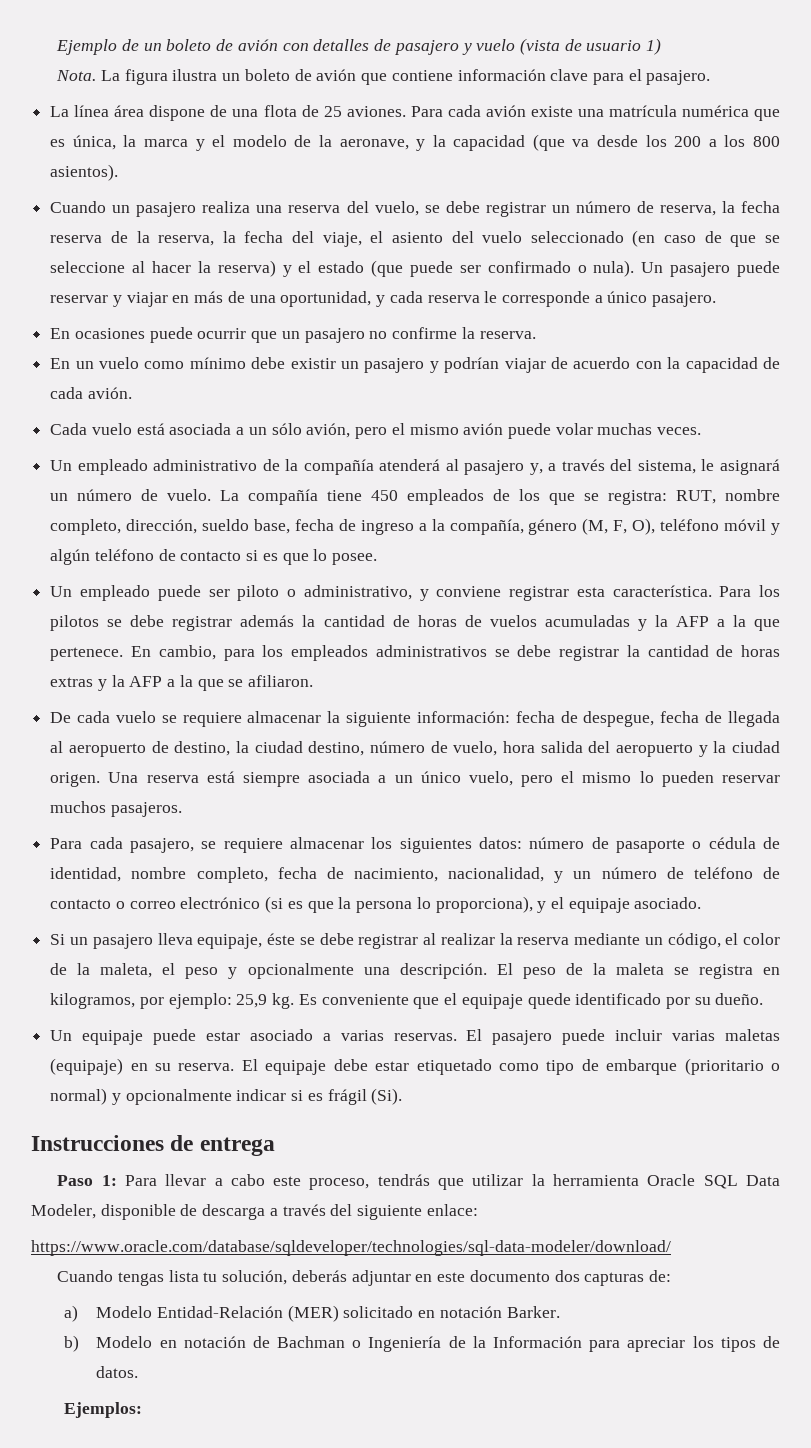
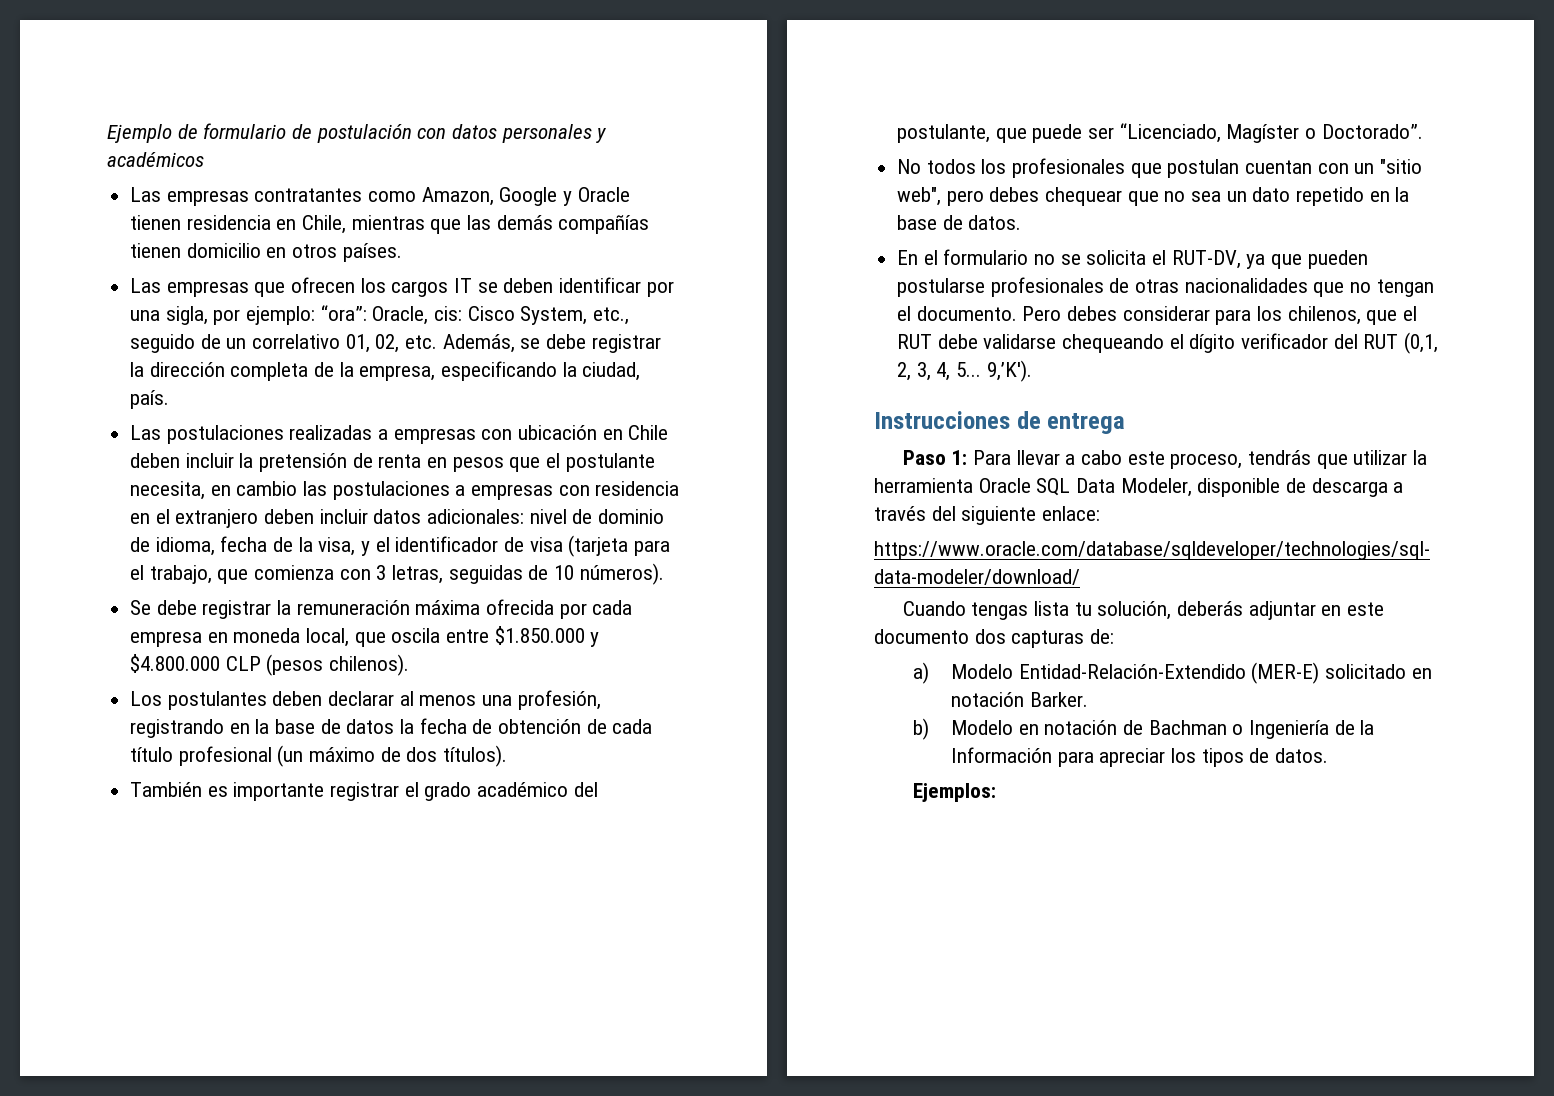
[143,38,662,55] [56,69,711,85] [50,105,780,121] [50,134,780,151] [50,164,119,181] [50,201,780,217] [50,230,780,247] [50,260,780,277] [50,291,717,307] [50,327,536,343] [50,357,780,373] [50,387,132,399] [50,423,702,439] [50,459,780,475] [50,489,781,505] [50,518,780,535] [50,549,378,565] [50,585,780,601] [50,615,780,631] [50,645,780,661] [50,675,314,691] [50,711,780,727] [50,741,780,757] [50,771,780,787] [50,801,182,817] [50,837,780,853] [50,867,781,883] [50,896,702,913] [50,933,780,949] [50,963,780,979] [50,993,764,1009] [50,1029,780,1045] [50,1058,781,1075] [50,1088,403,1105] un boleto de avión con detalles de pasajero y vuelo (vista de usuario 1) // Nota. La figura ilustra un boleto de avión que contiene información clave para el pasajero. // La línea área dispone de una flota de 25 aviones. Para cada avión existe una matrícula numérica que es única, la marca y el modelo de la aeronave, y la capacidad (que va desde los 200 a los 800 asientos). // Cuando un pasajero realiza una reserva del vuelo, se debe registrar un número de reserva, la fecha reserva de la reserva, la fecha del viaje, el asiento del vuelo seleccionado (en caso de que se seleccione al hacer la reserva) y el estado (que puede ser confirmado o nula). Un pasajero puede reservar y viajar en más de una oportunidad, y cada reserva le corresponde a único pasajero. // En ocasiones puede ocurrir que un pasajero no confirme la reserva. // En un vuelo como mínimo debe existir un pasajero y podrían viajar de acuerdo con la capacidad de cada avión. // Cada vuelo está asociada a un sólo avión, pero el mismo avión puede volar muchas veces. // Un empleado administrativo de la compañía atenderá al pasajero y, a través del sistema, le asignará un número de vuelo. La compañía tiene 450 empleados de los que se registra: RUT, nombre completo, dirección, sueldo base, fecha de ingreso a la compañía, género (M, F, O), teléfono móvil y algún teléfono de contacto si es que lo posee. // Un empleado puede ser piloto o administrativo, y conviene registrar esta característica. Para los pilotos se debe registrar además la cantidad de horas de vuelos acumuladas y la AFP a la que pertenece. En cambio, para los empleados administrativos se debe registrar la cantidad de horas extras y la AFP a la que se afiliaron. // De cada vuelo se requiere almacenar la siguiente información: fecha de despegue, fecha de llegada al aeropuerto de destino, la ciudad destino, número de vuelo, hora salida del aeropuerto y la ciudad origen. Una reserva está siempre asociada a un único vuelo, pero el mismo lo pueden reservar muchos pasajeros. // Para cada pasajero, se requiere almacenar los siguientes datos: número de pasaporte o cédula de identidad, nombre completo, fecha de nacimiento, nacionalidad, y un número de teléfono de contacto o correo electrónico (si es que la persona lo proporciona), y el equipaje asociado. // Si un pasajero lleva equipaje, éste se debe registrar al realizar la reserva mediante un código, el color de la maleta, el peso y opcionalmente una descripción. El peso de la maleta se registra en kilogramos, por ejemplo: 25,9 kg. Es conveniente que el equipaje quede identificado por su dueño. // Un equipaje puede estar asociado a varias reservas. El pasajero puede incluir varias maletas (equipaje) en su reserva. El equipaje debe estar etiquetado como tipo de embarque (prioritario o normal) y opcionalmente indicar si es frágil (Si). -> [203,123,607,143] [107,152,204,167] [130,187,630,206] [130,215,650,234] [130,243,402,262] [130,277,674,297] [130,305,630,325] [130,334,661,353] [130,361,641,381] [130,390,170,409] [130,425,669,444] [130,453,655,472] [130,481,680,500] [130,509,665,528] [130,535,671,557] [130,563,664,585] [130,599,633,619] [130,626,600,647] [130,654,410,676] [130,690,601,710] [130,718,653,738] [130,745,508,767] [130,782,598,801] [897,123,1423,143] [897,158,1423,178] [897,187,1410,206] [897,215,1022,230] [897,249,1368,269] [897,277,1434,297] [897,306,1418,325] [897,332,1439,354] [897,360,1032,382] formulario de postulación con datos personales y académicos // Las empresas contratantes como Amazon, Google y Oracle tienen residencia en Chile, mientras que las demás compañías tienen domicilio en otros países. // Las empresas que ofrecen los cargos IT se deben identificar por una sigla, por ejemplo: “ora”: Oracle, cis: Cisco System, etc., seguido de un correlativo 01, 02, etc. Además, se debe registrar la dirección completa de la empresa, especificando la ciudad, país. // Las postulaciones realizadas a empresas con ubicación en Chile deben incluir la pretensión de renta en pesos que el postulante necesita, en cambio las postulaciones a empresas con residencia en el extranjero deben incluir datos adicionales: nivel de dominio de idioma, fecha de la visa, y el identificador de visa (tarjeta para el trabajo, que comienza con 3 letras, seguidas de 10 números). // Se debe registrar la remuneración máxima ofrecida por cada empresa en moneda local, que oscila entre $1.850.000 y $4.800.000 CLP (pesos chilenos). // Los postulantes deben declarar al menos una profesión, registrando en la base de datos la fecha de obtención de cada título profesional (un máximo de dos títulos). // También es importante registrar el grado académico del postulante, que puede ser “Licenciado, Magíster o Doctorado”. // No todos los profesionales que postulan cuentan con un "sitio web", pero debes chequear que no sea un dato repetido en la base de datos. // En el formulario no se solicita el RUT-DV, ya que pueden postularse profesionales de otras nacionalidades que no tengan el documento. Pero debes considerar para los chilenos, que el RUT debe validarse chequeando el dígito verificador del RUT (0,1, 2, 3, 4, 5... 9,’K').
[157,1305,339,1322] Entidad-Relación (MER) -> [1018,662,1320,684] Entidad-Relación-Extendido (MER-E)

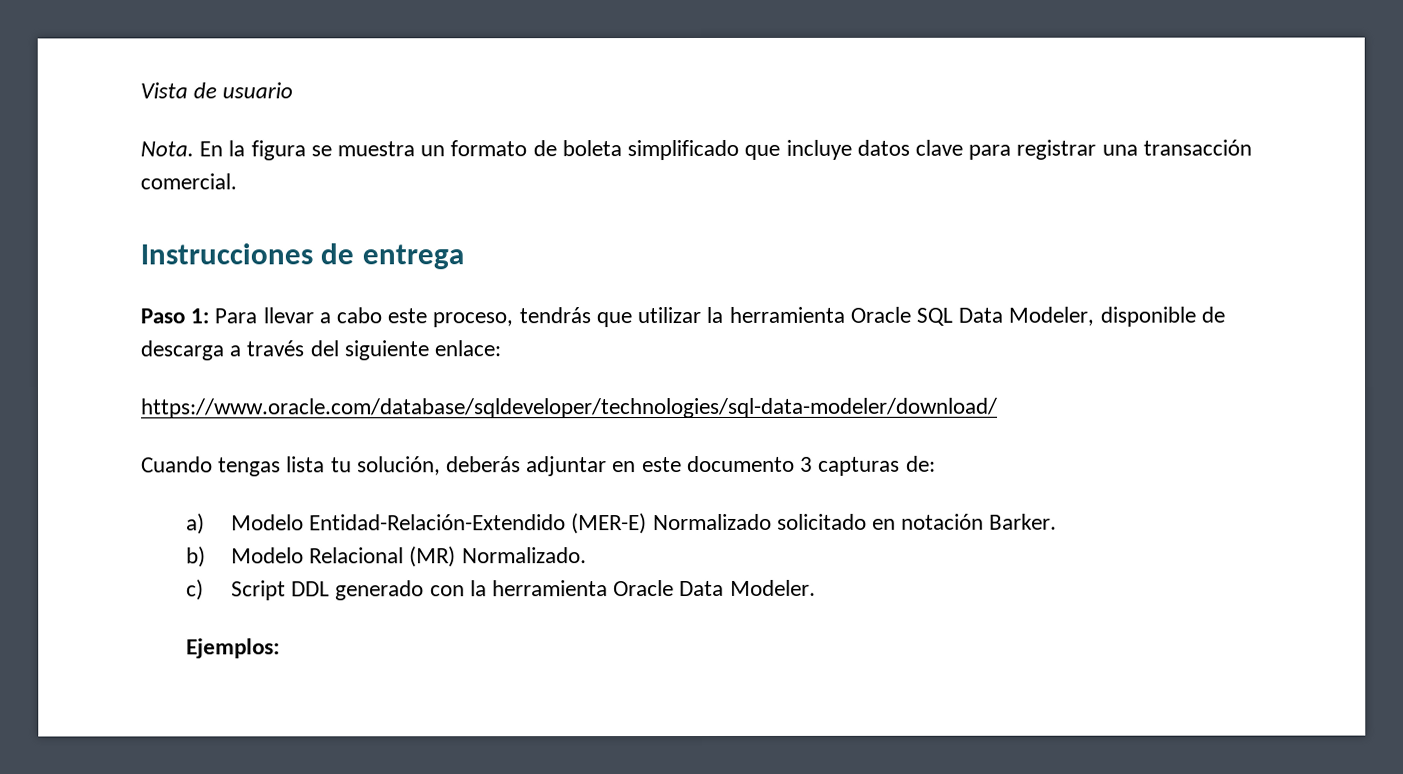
[107,123,607,143] [107,152,204,167] [130,187,630,206] [130,215,650,234] [130,243,402,262] [130,277,674,297] [130,305,630,325] [130,334,661,353] [130,361,641,381] [130,390,170,409] [130,425,669,444] [130,453,655,472] [130,481,680,500] [130,509,665,528] [130,535,671,557] [130,563,664,585] [130,599,633,619] [130,626,600,647] [130,654,410,676] [130,690,601,710] [130,718,653,738] [130,745,508,767] [130,782,598,801] [897,123,1423,143] [897,158,1423,178] [897,187,1410,206] [897,215,1022,230] [897,249,1368,269] [897,277,1434,297] [897,306,1418,325] [897,332,1439,354] [897,360,1032,382] Ejemplo de formulario de postulación con datos personales y académicos // Las empresas contratantes como Amazon, Google y Oracle tienen residencia en Chile, mientras que las demás compañías tienen domicilio en otros países. // Las empresas que ofrecen los cargos IT se deben identificar por una sigla, por ejemplo: “ora”: Oracle, cis: Cisco System, etc., seguido de un correlativo 01, 02, etc. Además, se debe registrar la dirección completa de la empresa, especificando la ciudad, país. // Las postulaciones realizadas a empresas con ubicación en Chile deben incluir la pretensión de renta en pesos que el postulante necesita, en cambio las postulaciones a empresas con residencia en el extranjero deben incluir datos adicionales: nivel de dominio de idioma, fecha de la visa, y el identificador de visa (tarjeta para el trabajo, que comienza con 3 letras, seguidas de 10 números). // Se debe registrar la remuneración máxima ofrecida por cada empresa en moneda local, que oscila entre $1.850.000 y $4.800.000 CLP (pesos chilenos). // Los postulantes deben declarar al menos una profesión, registrando en la base de datos la fecha de obtención de cada título profesional (un máximo de dos títulos). // También es importante registrar el grado académico del postulante, que puede ser “Licenciado, Magíster o Doctorado”. // No todos los profesionales que postulan cuentan con un "sitio web", pero debes chequear que no sea un dato repetido en la base de datos. // En el formulario no se solicita el RUT-DV, ya que pueden postularse profesionales de otras nacionalidades que no tengan el documento. Pero debes considerar para los chilenos, que el RUT debe validarse chequeando el dígito verificador del RUT (0,1, 2, 3, 4, 5... 9,’K'). -> [140,82,294,99] [140,139,1252,161] [140,173,237,190] Vista de usuario // Nota. En la figura se muestra un formato de boleta simplificado que incluye datos clave para registrar una transacción comercial.
[974,629,1006,644] dos -> [800,456,814,472] 3
(1320, 673) none -> [652,513,772,531] Normalizado
[1018,720,1375,739] [950,747,1329,767] en notación de Bachman o Ingeniería de la Información para apreciar los tipos de datos. -> [309,546,587,568] [186,579,816,601] Relacional (MR) Normalizado. // c) Script DDL generado con la herramienta Oracle Data Modeler.

